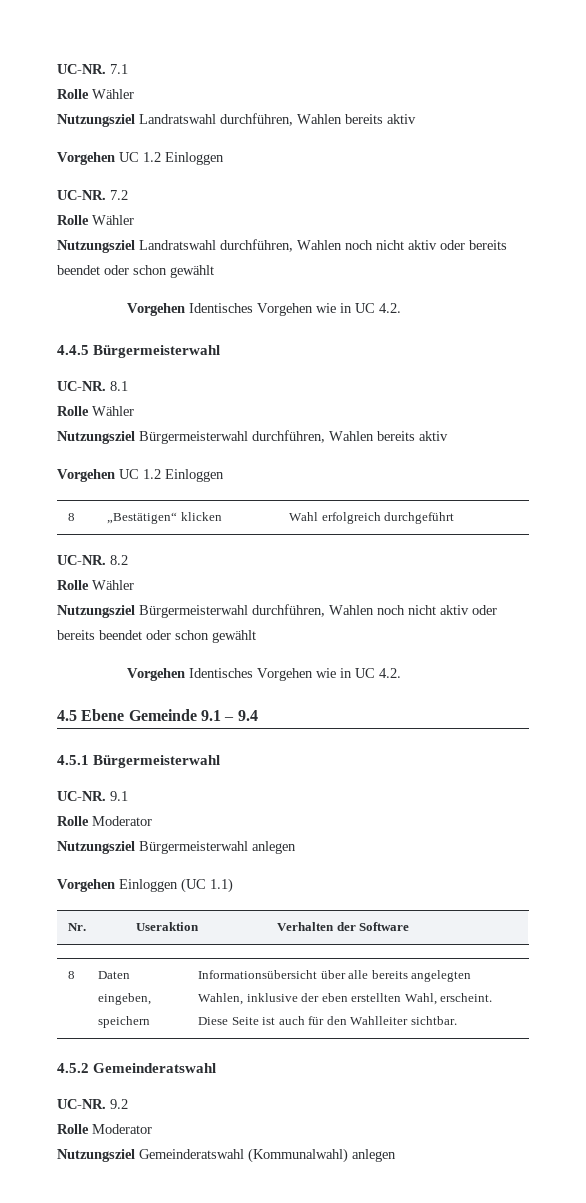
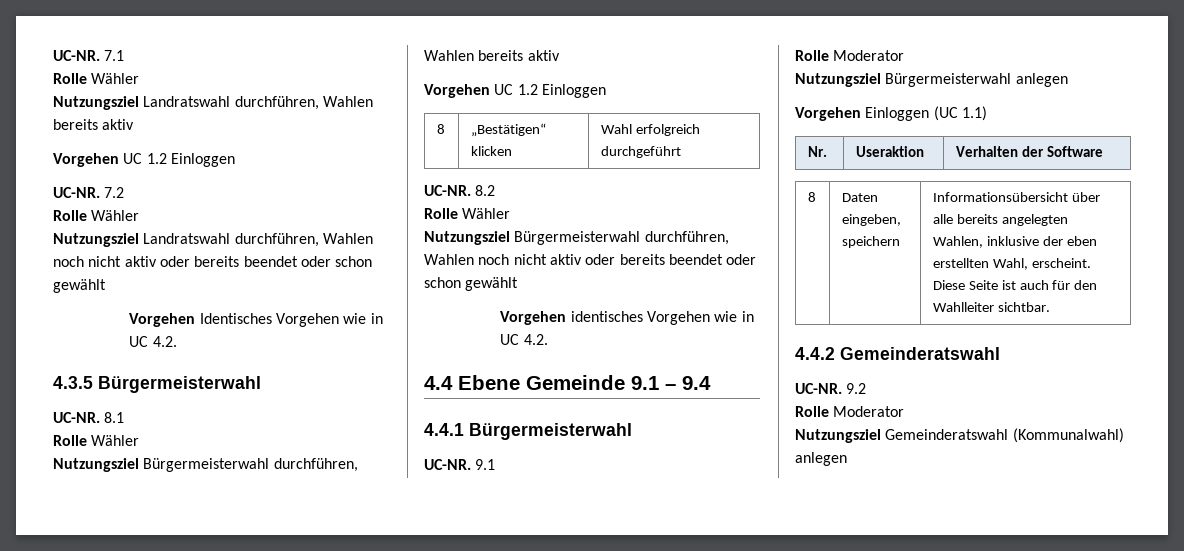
[57,345,89,355] 4.4.5 -> [53,376,93,389] 4.3.5
[188,668,401,681] [57,710,77,721] Identisches Vorgehen wie in UC 4.2. // 4.5 -> [570,311,754,325] [500,334,548,345] [424,376,453,390] identisches Vorgehen wie in UC 4.2. // 4.4
[57,755,89,765] 4.5.1 -> [424,423,464,436] 4.4.1
[57,1063,89,1073] 4.5.2 -> [795,347,835,360] 4.4.2

